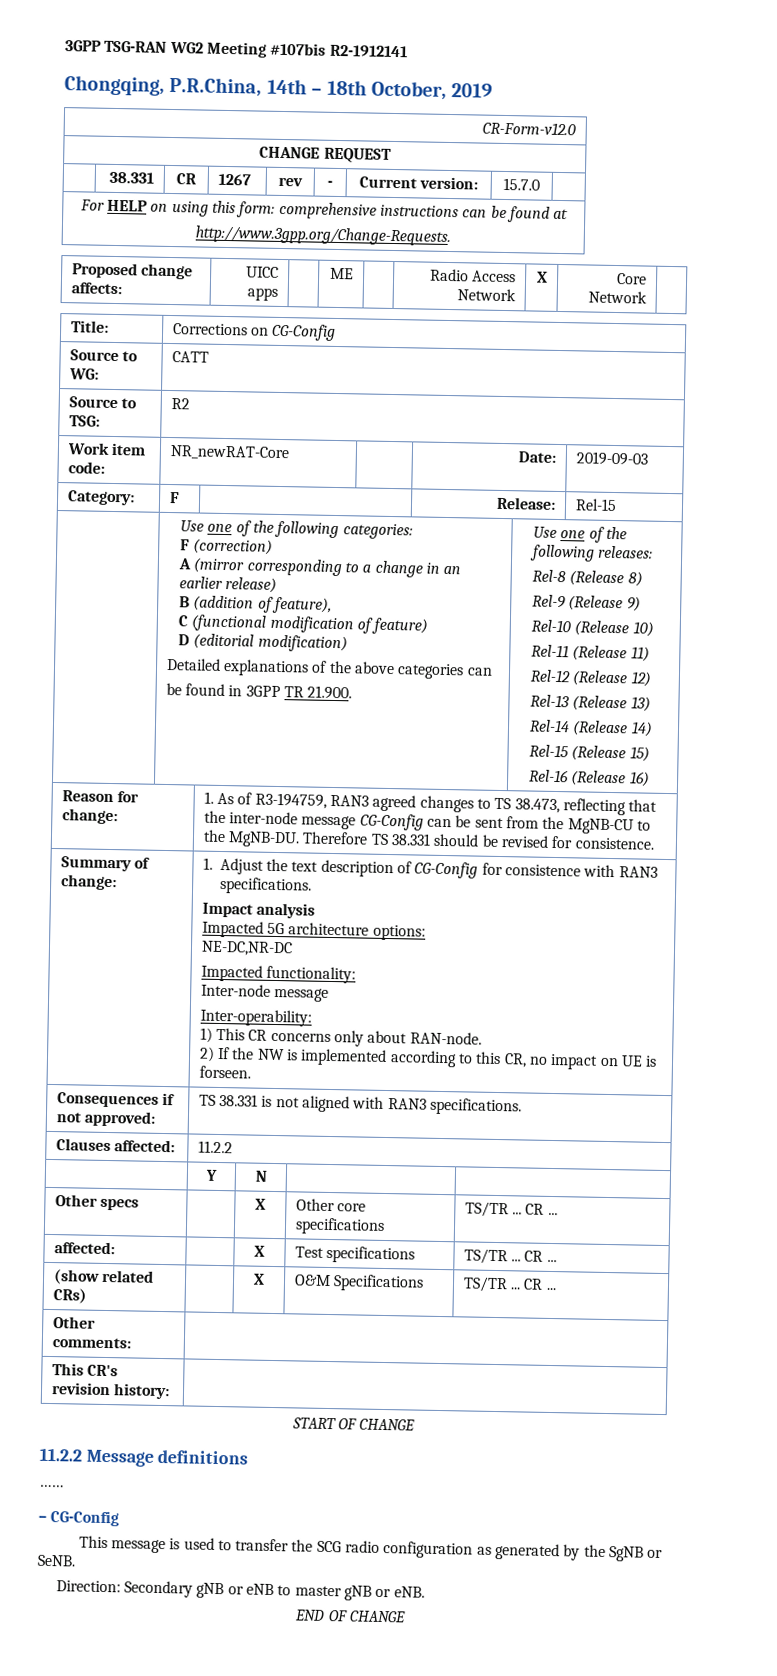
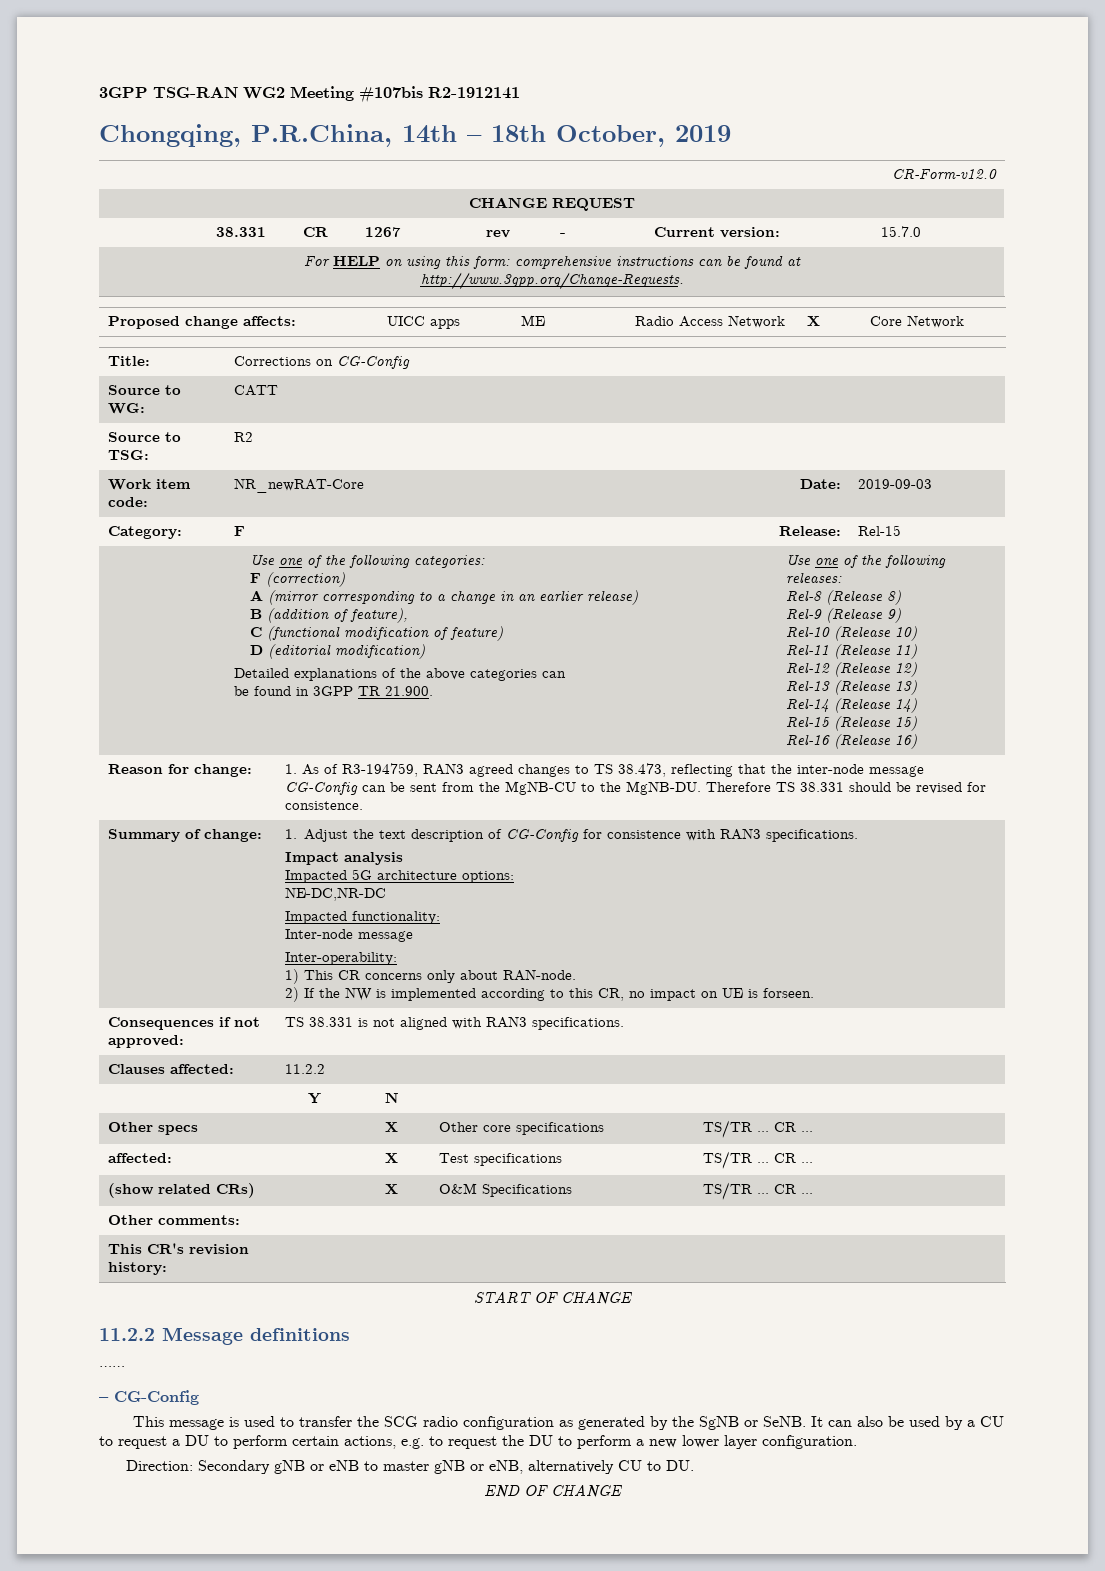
(76, 1560) none -> [811,1416,1005,1430] [99,1435,857,1449] It can also be used by a CU to request a DU to perform certain actions, e.g. to request the DU to perform a new lower layer configuration.
[393,1586,425,1598] eNB. -> [488,1460,694,1474] eNB, alternatively CU to DU.

